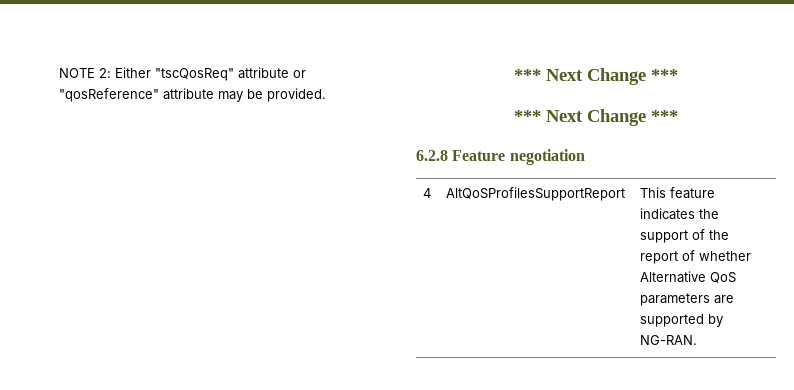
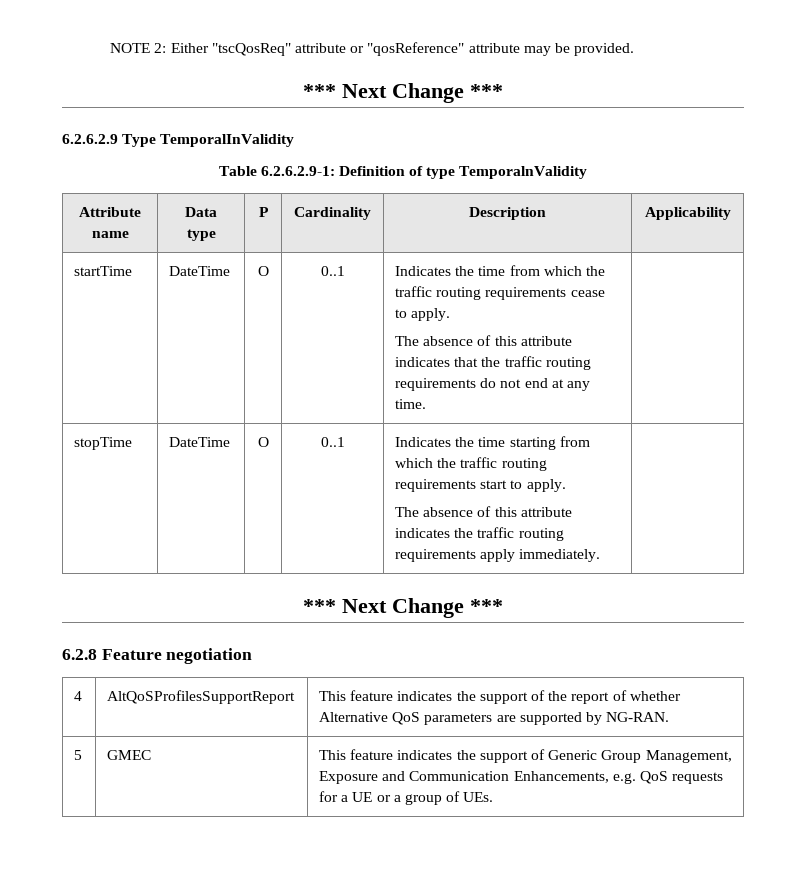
(678, 75) none -> [62,134,295,147] [218,166,588,179] [79,207,141,217] [91,231,129,238] [185,207,217,217] [186,229,216,241] [258,207,269,217] [294,207,371,220] [469,207,546,220] [644,207,731,220] [74,266,133,276] [169,266,231,276] [257,266,269,276] [320,266,345,276] [395,265,606,276] [395,286,605,300] [395,308,451,321] [395,335,572,346] [395,356,591,370] [395,378,591,391] [395,399,427,409] [74,437,133,450] [169,437,231,447] [257,437,269,447] [320,437,345,447] [395,436,590,450] [395,457,547,471] [395,479,566,492] [395,506,572,517] [395,527,564,541] [395,549,601,562] // 6.2.6.2.9 Type TemporalInValidity // Table 6.2.6.2.9-1: Definition of type TemporalnValidity // Attribute name | Data type | P | Cardinality | Description | Applicability // startTime | DateTime | O | 0..1 | Indicates the time from which the traffic routing requirements cease to apply. // The absence of this attribute indicates that the traffic routing requirements do not end at any time. | // stopTime | DateTime | O | 0..1 | Indicates the time starting from which the traffic routing requirements start to apply. // The absence of this attribute indicates the traffic routing requirements apply immediately. |
(698, 340) none -> [74,750,83,760] [107,750,152,760] [319,749,732,763] [319,771,724,784] [319,791,494,805] // 5 | GMEC | This feature indicates the support of Generic Group Management, Exposure and Communication Enhancements, e.g. QoS requests for a UE or a group of UEs.

